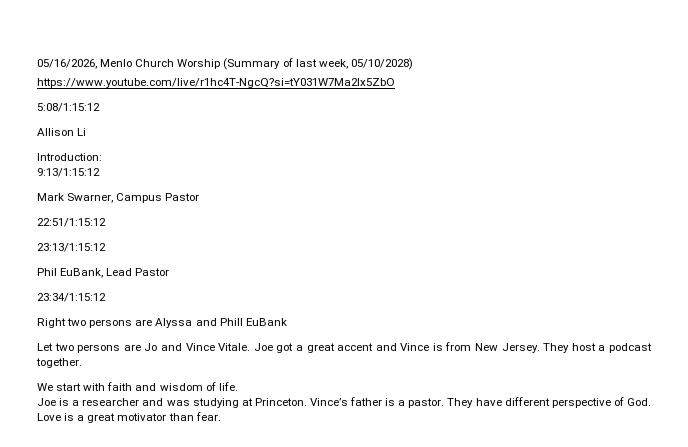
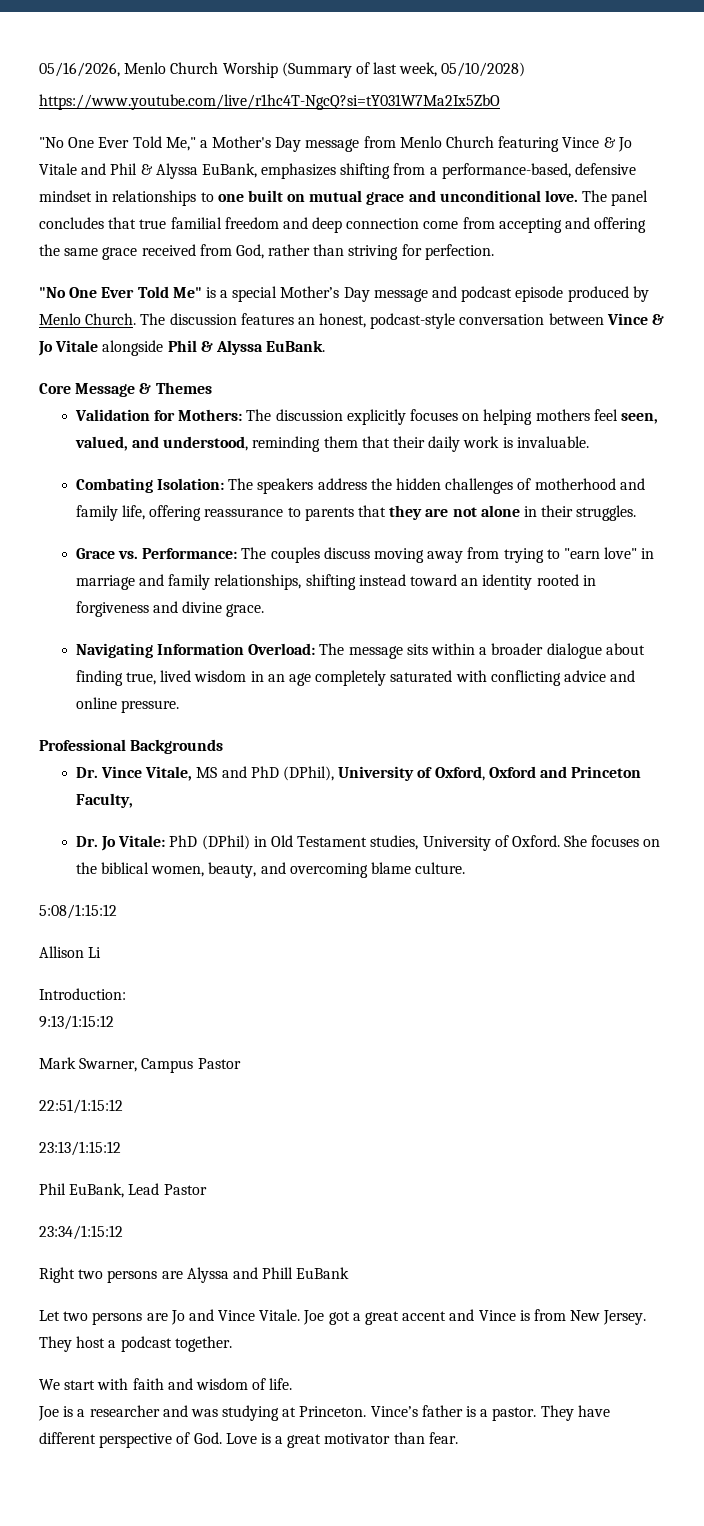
(395, 83) none -> [39,136,632,152] [39,163,637,179] [39,190,649,206] [39,217,647,233] [39,244,494,260] [39,286,649,302] [39,313,665,329] [38,340,326,356] [39,382,212,397] [74,409,658,425] [74,436,589,452] [75,478,645,494] [75,505,637,521] [75,547,655,563] [75,574,596,590] [75,601,265,617] [75,643,645,659] [75,670,636,686] [75,697,180,713] [39,739,224,754] [75,766,642,781] [75,793,133,808] [75,835,661,851] [75,862,466,878] // "No One Ever Told Me," a Mother's Day message from Menlo Church featuring Vince & Jo Vitale and Phil & Alyssa EuBank, emphasizes shifting from a performance-based, defensive mindset in relationships to one built on mutual grace and unconditional love. The panel concludes that true familial freedom and deep connection come from accepting and offering the same grace received from God, rather than striving for perfection. // "No One Ever Told Me" is a special Mother’s Day message and podcast episode produced by Menlo Church. The discussion features an honest, podcast-style conversation between Vince & Jo Vitale alongside Phil & Alyssa EuBank. // Core Message & Themes // Validation for Mothers: The discussion explicitly focuses on helping mothers feel seen, valued, and understood, reminding them that their daily work is invaluable. // Combating Isolation: The speakers address the hidden challenges of motherhood and family life, offering reassurance to parents that they are not alone in their struggles. // Grace vs. Performance: The couples discuss moving away from trying to "earn love" in marriage and family relationships, shifting instead toward an identity rooted in forgiveness and divine grace. // Navigating Information Overload: The message sits within a broader dialogue about finding true, lived wisdom in an age completely saturated with conflicting advice and online pressure. // Professional Backgrounds // Dr. Vince Vitale, MS and PhD (DPhil), University of Oxford, Oxford and Princeton Faculty, // Dr. Jo Vitale: PhD (DPhil) in Old Testament studies, University of Oxford. She focuses on the biblical women, beauty, and overcoming blame culture.

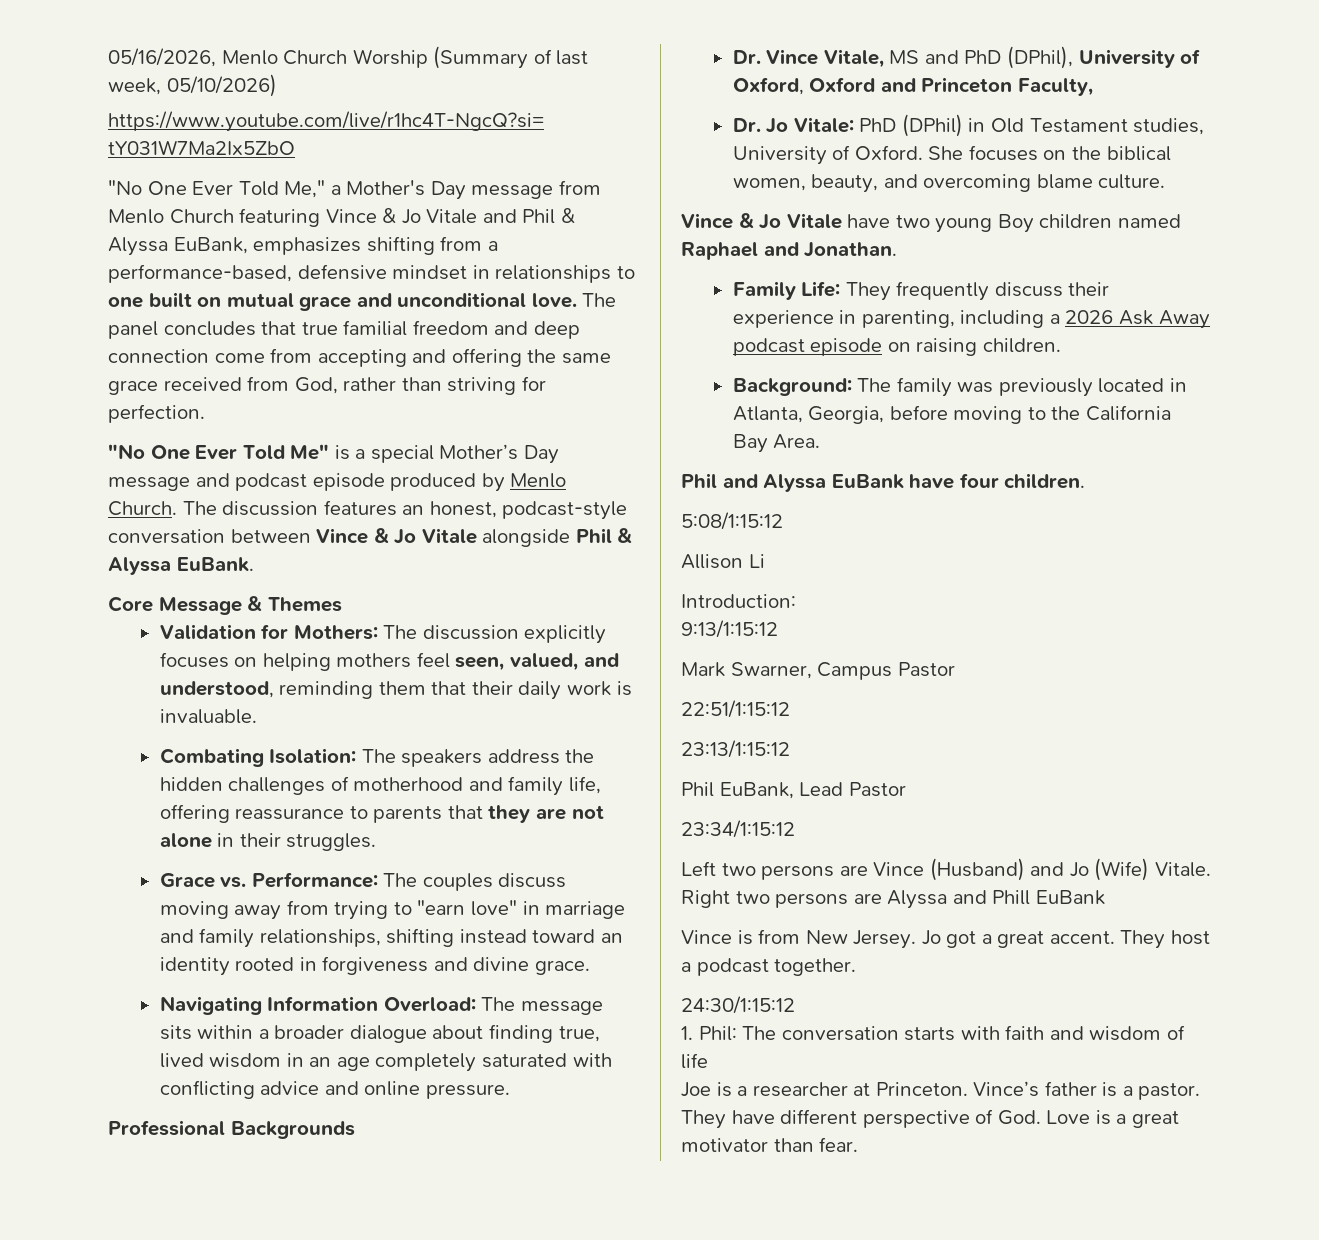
[441,62,526,77] 05/10/2028) -> [166,74,277,97] 05/10/2026)
(466, 868) none -> [681,213,1181,233] [681,242,898,260] [732,281,1110,301] [732,310,1210,329] [732,338,1061,356] [732,377,1187,397] [732,405,1171,424] [732,434,821,453] [681,473,1086,492] // Vince & Jo Vitale have two young Boy children named Raphael and Jonathan. // Family Life: They frequently discuss their experience in parenting, including a 2026 Ask Away podcast episode on raising children. // Background: The family was previously located in Atlanta, Georgia, before moving to the California Bay Area. // Phil and Alyssa EuBank have four children.
(123, 1232) none -> [681,858,1211,881] Left two persons are Vince (Husband) and Jo (Wife) Vitale.
[39,1309,475,1325] Let two persons are Jo and Vince Vitale. Joe got a great accent and -> (1105, 897) none
(647, 1317) none -> [921,930,1115,948] Jo got a great accent.
[39,1379,96,1390] We start -> [681,996,795,1014] [681,1026,956,1041] 24:30/1:15:12 // 1. Phil: The conversation starts
[269,1378,293,1390] life. -> [681,1053,708,1069] life
[162,1405,280,1421] and was studying -> (848, 1089) none

